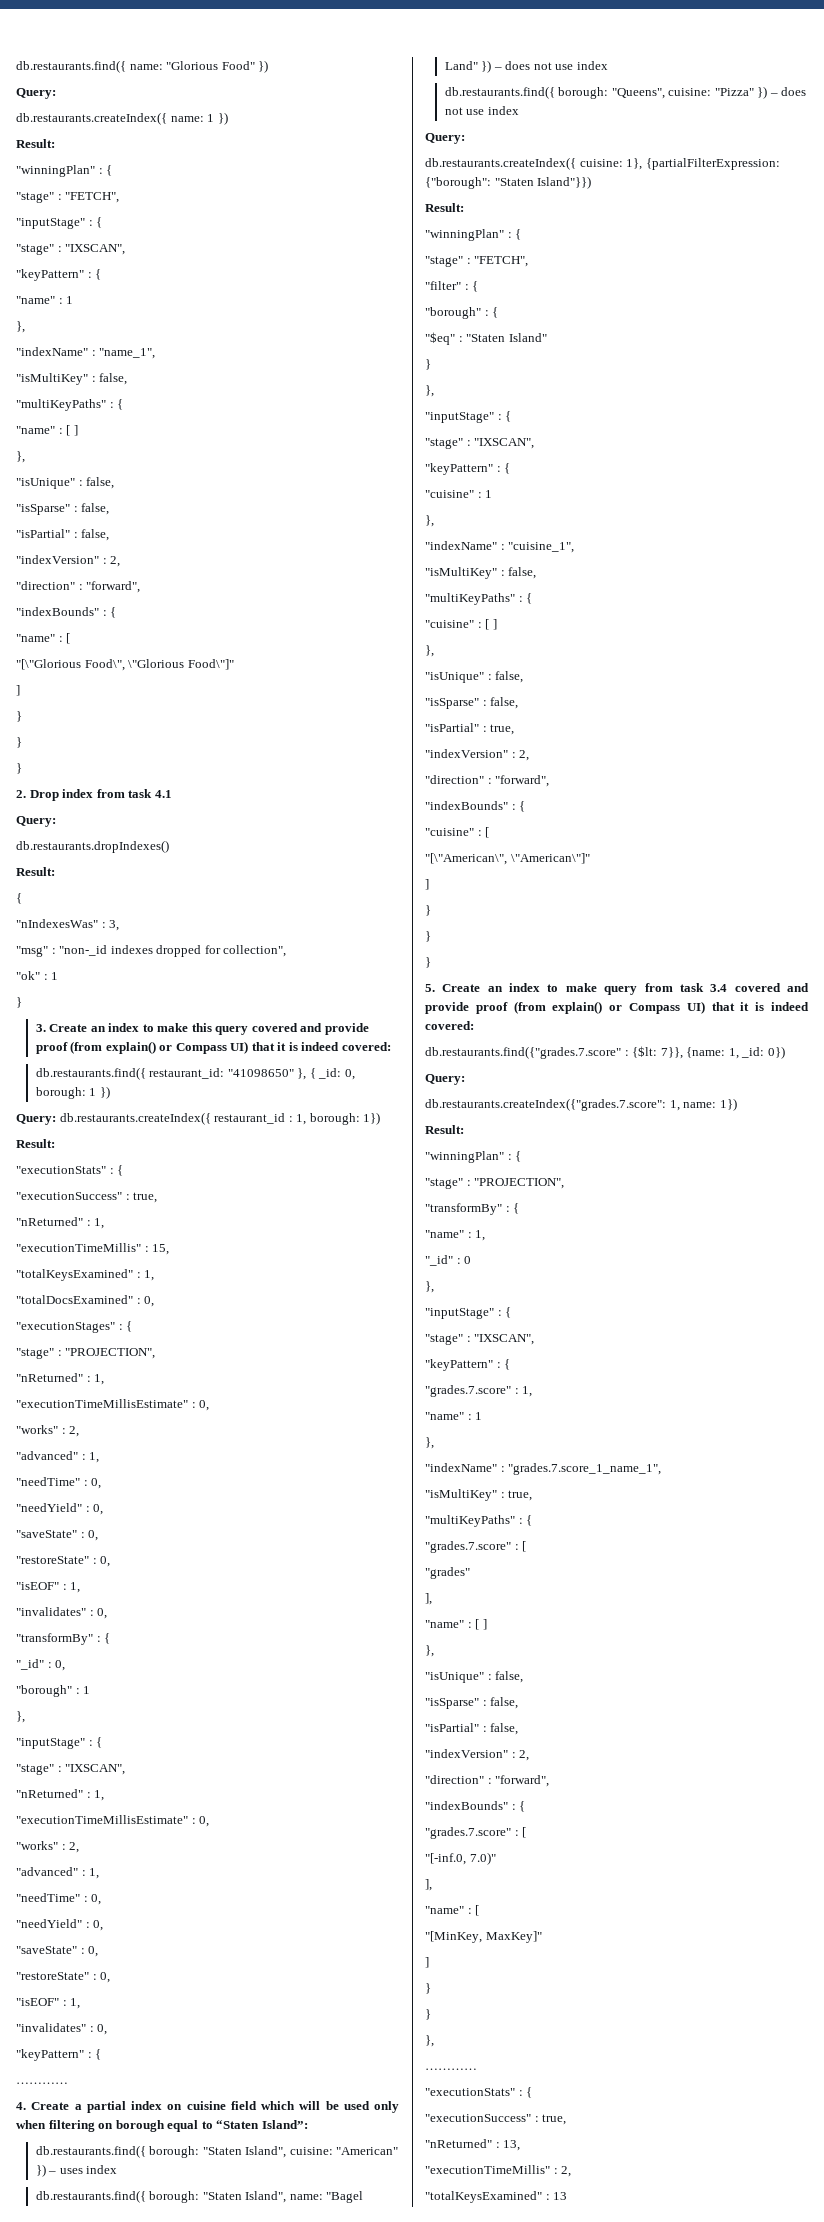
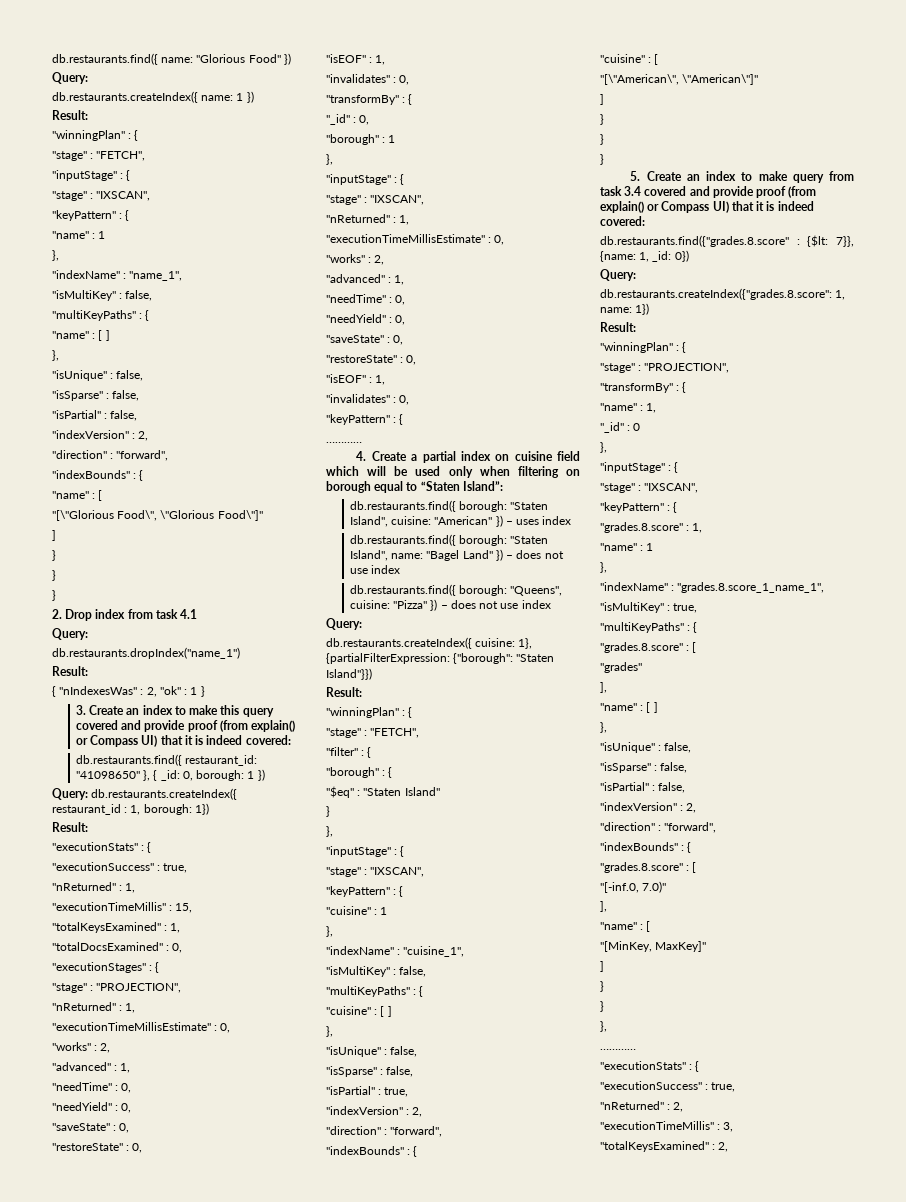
[16,840,169,853] db.restaurants.dropIndexes() -> [52,647,240,659] db.restaurants.dropIndex("name_1")
(22, 898) // -> (56, 691) none
[109,920,120,931] [16,945,287,957] 3, // "msg" : "non-_id indexes dropped for collection", // -> [146,687,157,697] 2,
(59, 976) // -> (198, 691) none
[425,1046,621,1059] db.restaurants.find({"grades.7.score" -> [600,235,789,247] db.restaurants.find({"grades.8.score"
[425,1098,666,1111] db.restaurants.createIndex({"grades.7.score": -> [600,288,832,300] db.restaurants.createIndex({"grades.8.score":
[425,1385,511,1397] "grades.7.score" -> [600,522,683,533] "grades.8.score"
[508,1463,662,1475] "grades.7.score_1_name_1", -> [677,582,825,593] "grades.8.score_1_name_1",
[425,1541,511,1553] "grades.7.score" -> [600,642,683,653] "grades.8.score"
[425,1827,511,1839] "grades.7.score" -> [600,862,683,873] "grades.8.score"
[503,2140,521,2151] [425,2165,572,2177] [425,2191,568,2203] 13, // "executionTimeMillis" : 2, // "totalKeysExamined" : 13 -> [673,1102,684,1112] [600,1121,734,1132] [600,1141,729,1152] 2, // "executionTimeMillis" : 3, // "totalKeysExamined" : 2,

